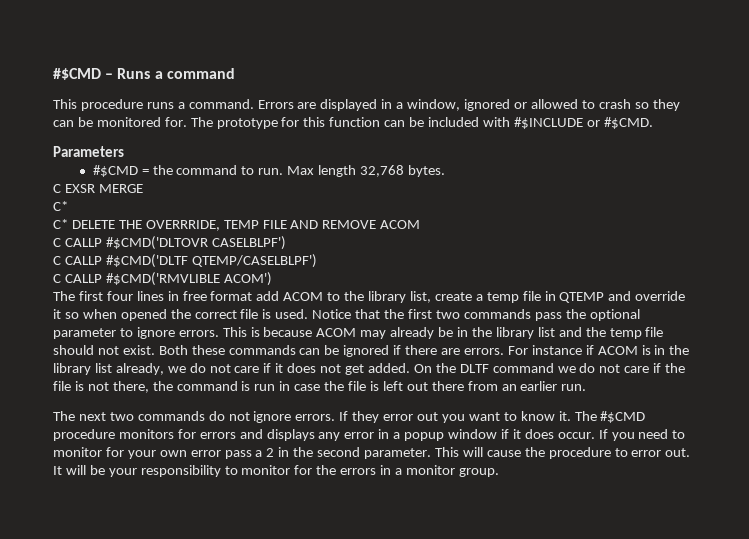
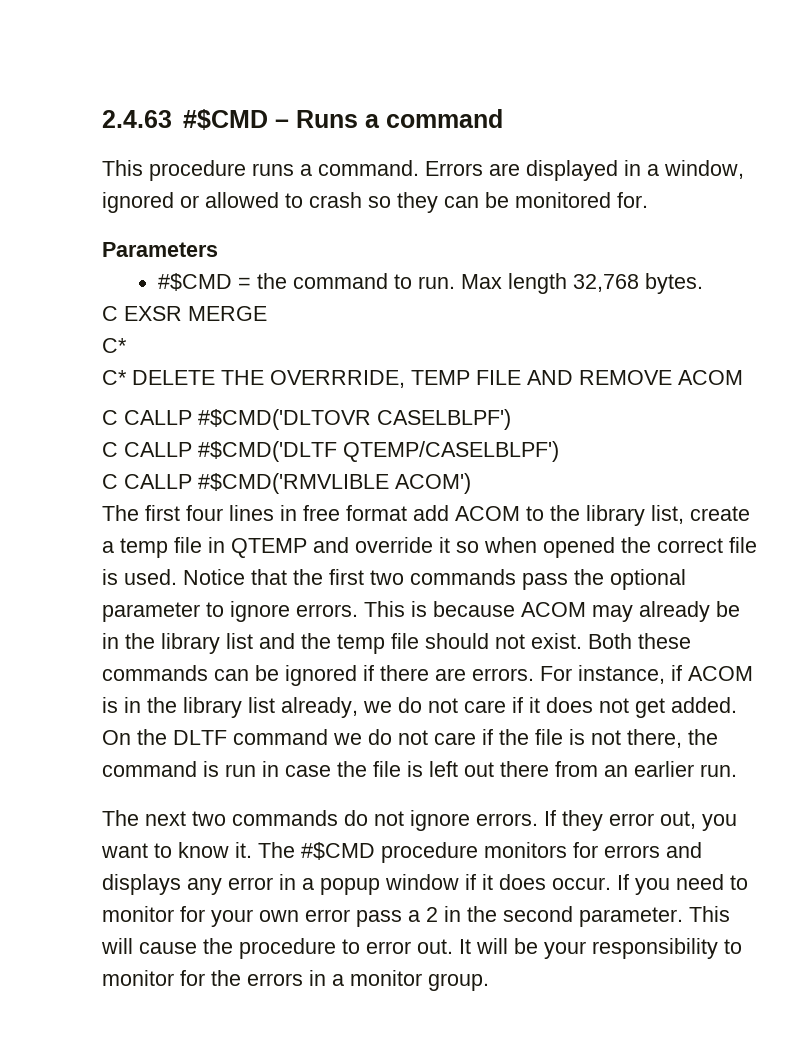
(53, 74) none -> [102,110,172,128] 2.4.63
[190,117,653,129] The prototype for this function can be included with #$INCLUDE or #$CMD. -> (648, 200) none
[531,345,582,355] instance -> [578,665,665,684] instance,
[417,412,439,421] out -> [660,811,696,829] out,

